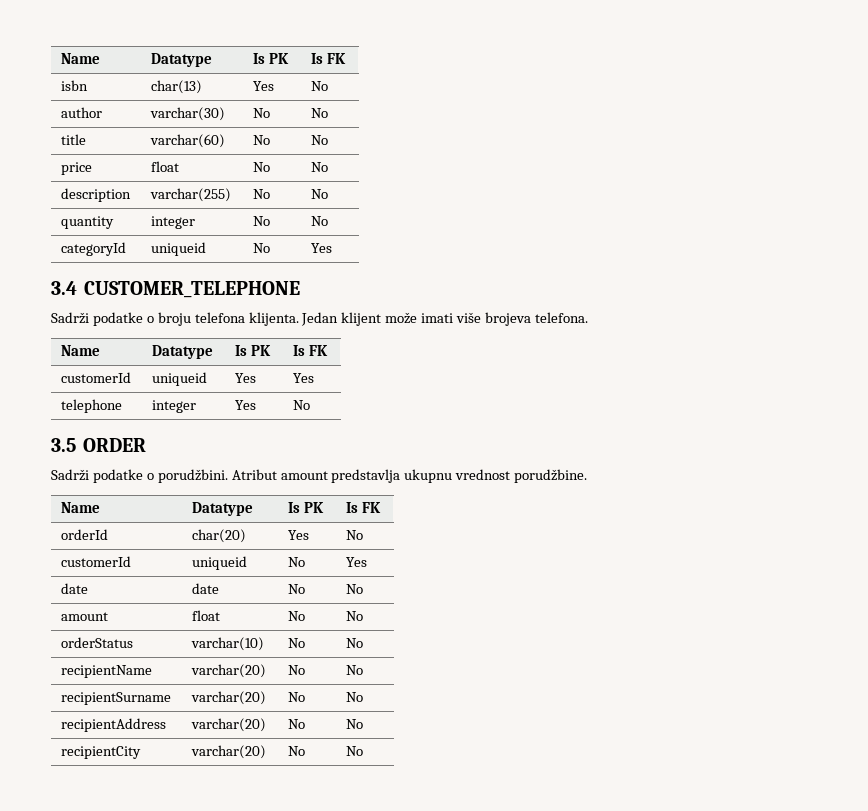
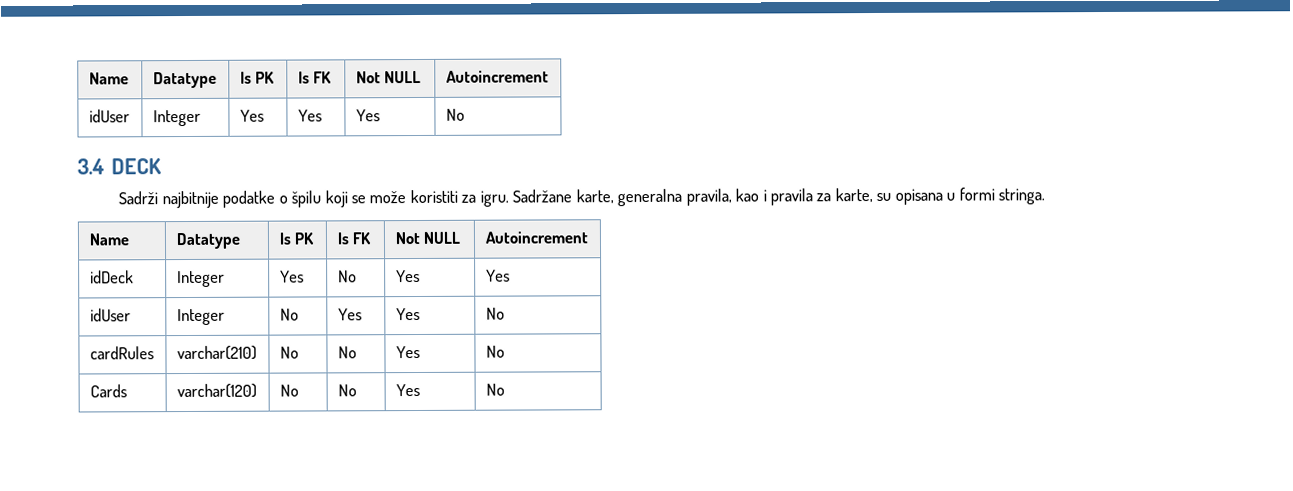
[61,53,101,64] [151,53,213,67] [253,53,290,64] [311,53,347,64] [61,80,89,91] [151,80,203,94] [253,81,275,91] [311,81,329,91] [61,107,103,118] [150,107,226,121] [253,108,271,118] [311,108,329,118] [61,134,87,145] [150,134,226,148] [253,135,271,145] [311,135,329,145] [61,162,93,175] [151,161,180,172] [253,162,271,172] [311,162,329,172] [61,188,132,202] [150,188,232,202] [253,189,271,199] [311,189,329,199] [61,216,115,229] [151,216,196,229] [253,216,271,226] [311,216,329,226] [61,242,127,256] [151,242,207,256] [253,243,271,253] [311,243,333,253] Name | Datatype | Is PK | Is FK // isbn | char(13) | Yes | No // author | varchar(30) | No | No // title | varchar(60) | No | No // price | float | No | No // description | varchar(255) | No | No // quantity | integer | No | No // categoryId | uniqueid | No | Yes -> [88,72,129,85] [152,71,217,89] [239,71,275,84] [297,71,332,84] [355,70,421,84] [445,70,549,83] [88,109,130,123] [152,109,201,127] [239,109,264,122] [297,109,322,122] [355,109,380,122] [445,108,465,121] Name | Datatype | Is PK | Is FK | Not NULL | Autoincrement // idUser | Integer | Yes | Yes | Yes | No
[84,281,301,298] [51,312,588,326] [61,345,101,356] [152,345,214,359] [235,345,272,356] [293,345,329,356] [61,372,132,383] [152,372,208,386] [235,373,257,383] [293,373,315,383] [61,399,123,413] [152,400,197,413] [235,400,257,410] [293,400,311,410] [51,438,147,452] [51,469,588,483] [61,502,101,513] [192,502,254,516] [288,502,325,513] [346,502,382,513] [61,529,109,540] [192,529,247,543] [288,530,310,540] [346,530,364,540] [61,556,132,567] [192,556,248,570] [288,557,306,567] [346,557,368,567] [61,583,89,594] [192,583,220,594] [288,584,306,594] [346,584,364,594] [61,612,109,621] [192,610,221,621] [288,611,306,621] [346,611,364,621] [61,637,134,648] [191,637,265,651] [288,638,306,648] [346,638,364,648] [61,665,153,678] [191,664,267,678] [288,665,306,675] [346,665,364,675] [61,692,172,705] [191,691,267,705] [288,692,306,702] [346,692,364,702] [61,718,167,732] [191,718,267,732] [288,719,306,729] [346,719,364,729] [61,746,142,759] [191,745,267,759] [288,746,306,756] [346,746,364,756] CUSTOMER_TELEPHONE // Sadrži podatke o broju telefona klijenta. Jedan klijent može imati više brojeva telefona. // Name | Datatype | Is PK | Is FK // customerId | uniqueid | Yes | Yes // telephone | integer | Yes | No // 3.5 ORDER // Sadrži podatke o porudžbini. Atribut amount predstavlja ukupnu vrednost porudžbine. // Name | Datatype | Is PK | Is FK // orderId | char(20) | Yes | No // customerId | uniqueid | No | Yes // date | date | No | No // amount | float | No | No // orderStatus | varchar(10) | No | No // recipientName | varchar(20) | No | No // recipientSurname | varchar(20) | No | No // recipientAddress | varchar(20) | No | No // recipientCity | varchar(20) | No | No -> [111,158,163,175] [118,187,1046,209] [88,233,129,246] [175,232,241,250] [278,232,314,245] [336,232,371,245] [394,231,460,245] [484,231,588,244] [89,270,134,284] [176,270,225,288] [279,270,304,283] [337,270,357,283] [395,269,420,283] [485,269,510,282] [89,308,131,322] [176,308,225,326] [279,308,299,321] [337,308,362,321] [395,307,420,321] [485,307,505,320] [89,346,154,360] [176,345,257,361] [279,346,299,359] [337,346,357,359] [395,345,420,359] [485,345,505,358] [89,384,127,398] [176,383,257,399] [279,384,299,397] [337,384,357,397] [395,383,420,397] [485,383,505,396] DECK // Sadrži najbitnije podatke o špilu koji se može koristiti za igru. Sadržane karte, generalna pravila, kao i pravila za karte, su opisana u formi stringa. // Name | Datatype | Is PK | Is FK | Not NULL | Autoincrement // idDeck | Integer | Yes | No | Yes | Yes // idUser | Integer | No | Yes | Yes | No // cardRules | varchar(210) | No | No | Yes | No // Cards | varchar(120) | No | No | Yes | No

